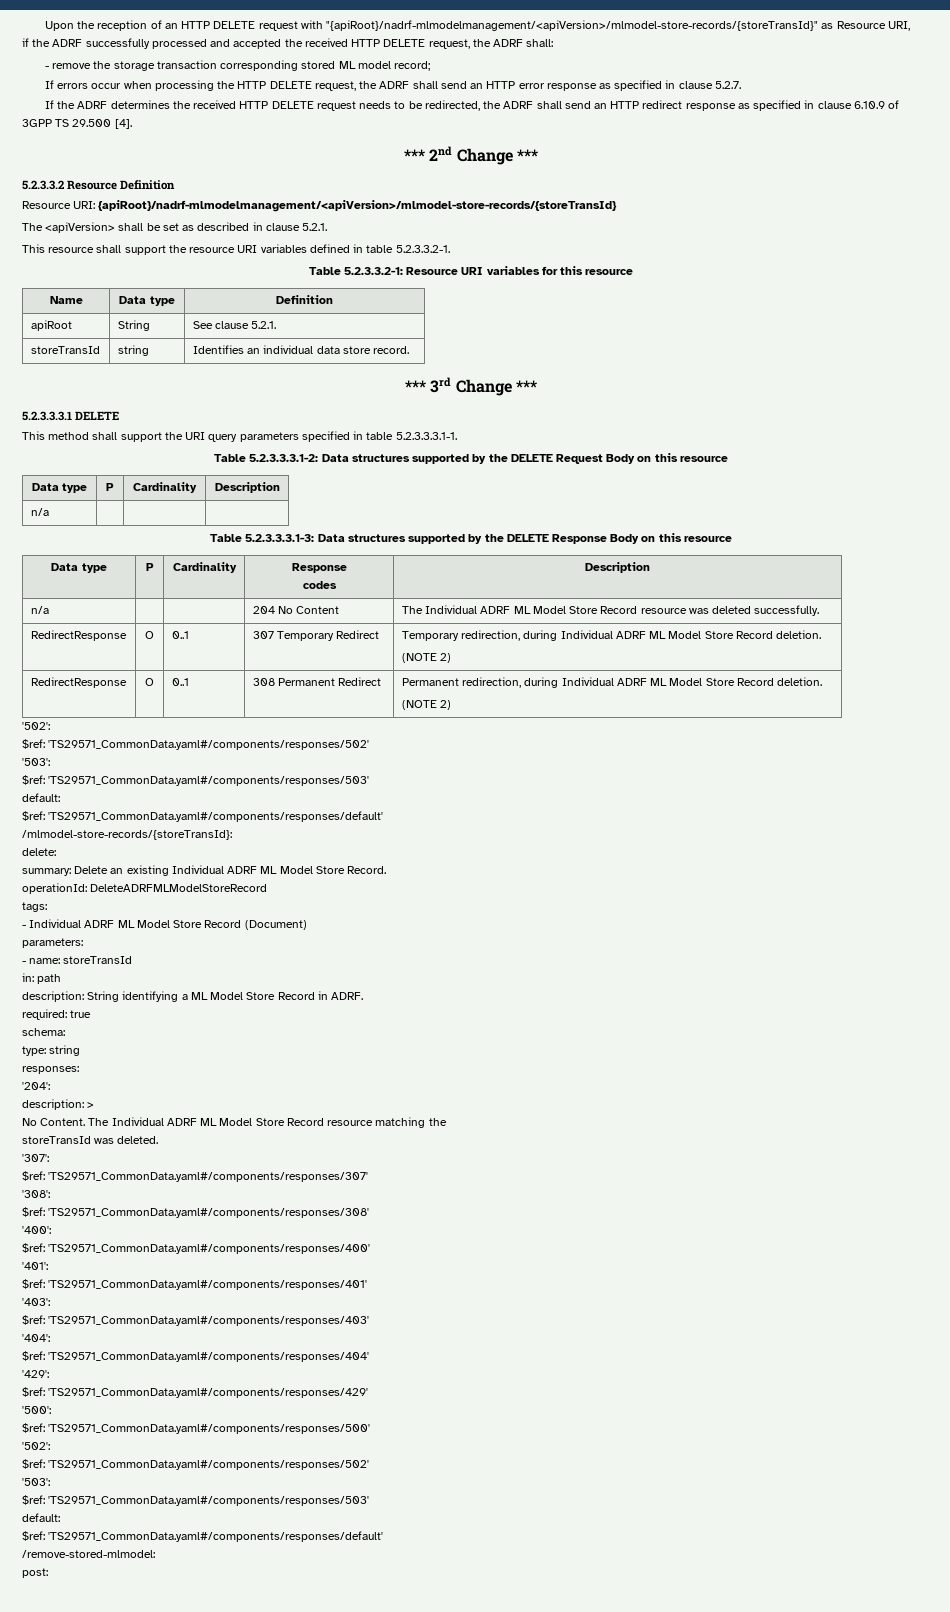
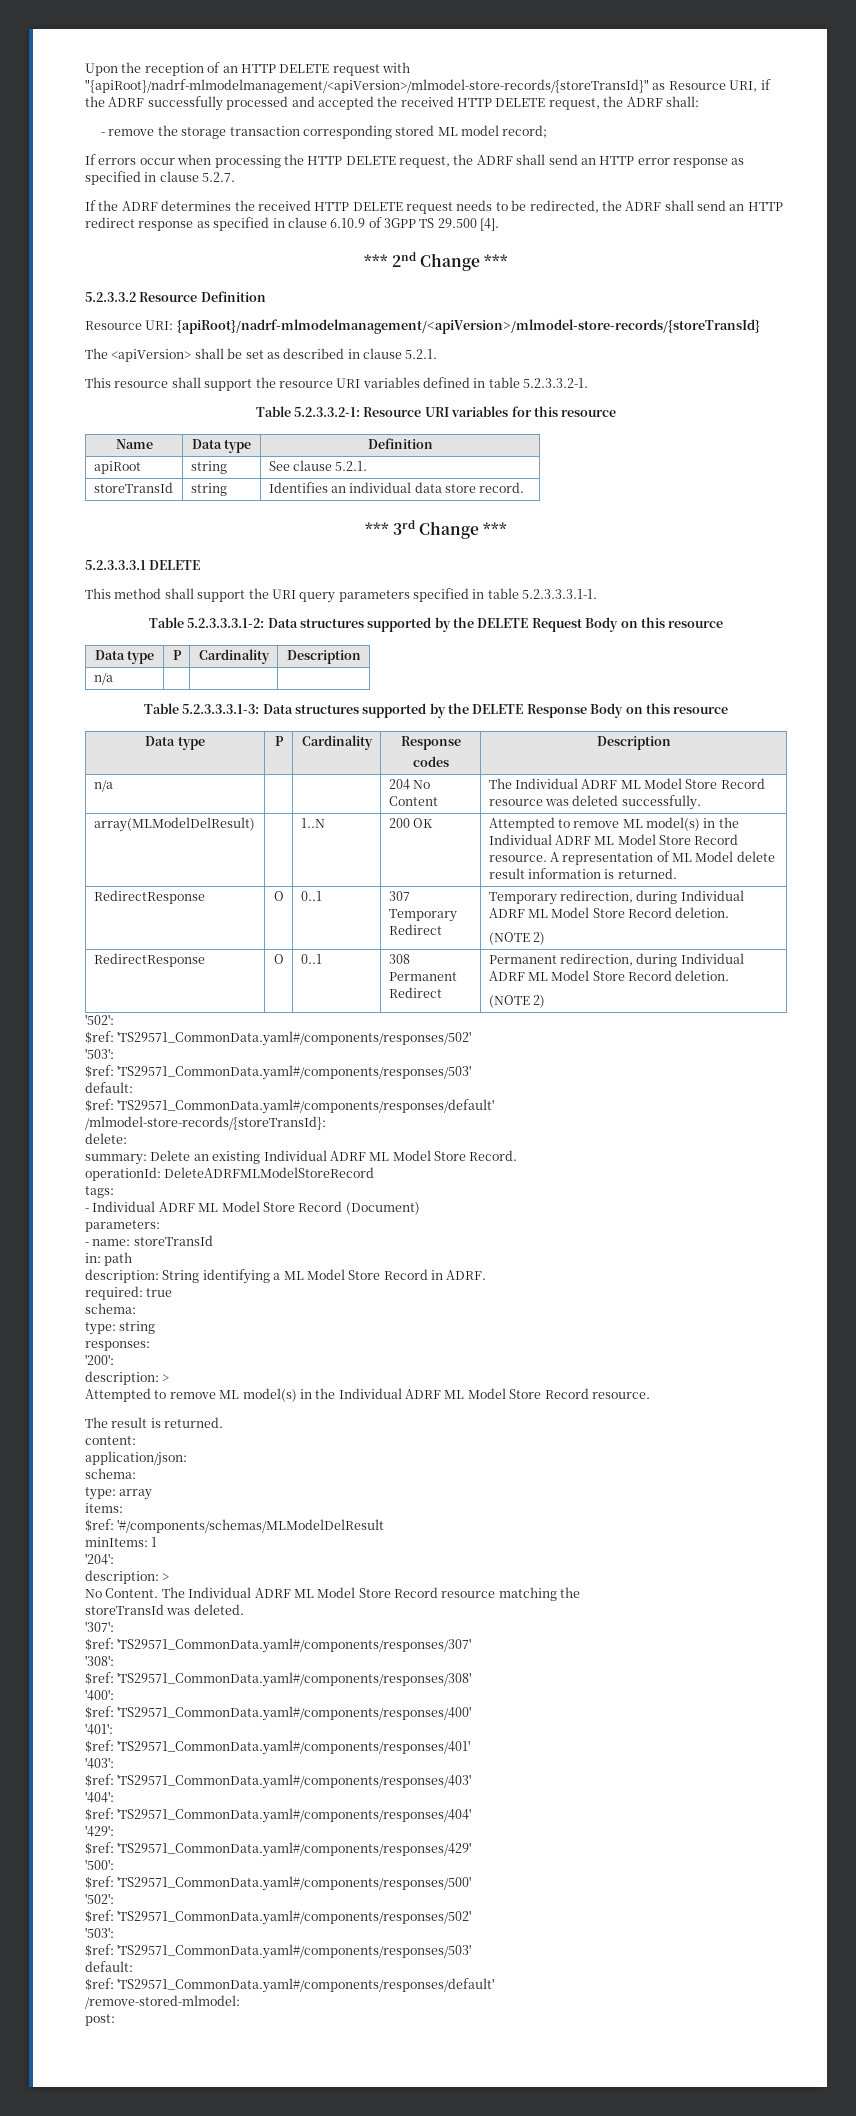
[117,320,150,331] String -> [190,461,227,474] string
(820, 610) none -> [93,817,255,832] [300,818,325,828] [388,818,433,828] [488,817,739,831] [488,834,739,845] [488,851,775,865] [488,868,677,879] // array(MLModelDelResult) | | 1..N | 200 OK | Attempted to remove ML model(s) in the Individual ADRF ML Model Store Record resource. A representation of ML Model delete result information is returned.
(79, 1070) none -> [85,1354,114,1365] [85,1371,170,1385] [85,1388,650,1402] [85,1417,224,1428] [85,1436,136,1445] [85,1451,187,1466] [85,1468,136,1479] [85,1487,153,1500] [85,1503,123,1513] [85,1519,385,1533] [85,1537,158,1547] // '200': // description: > // Attempted to remove ML model(s) in the Individual ADRF ML Model Store Record resource. // The result is returned. // content: // application/json: // schema: // type: array // items: // $ref: '#/components/schemas/MLModelDelResult // minItems: 1

